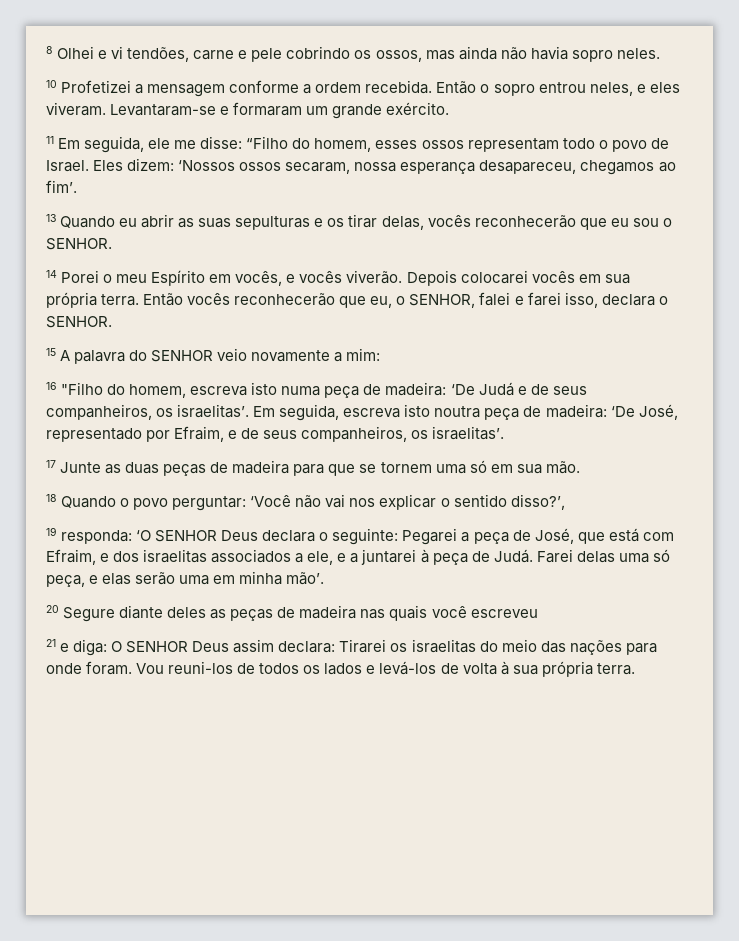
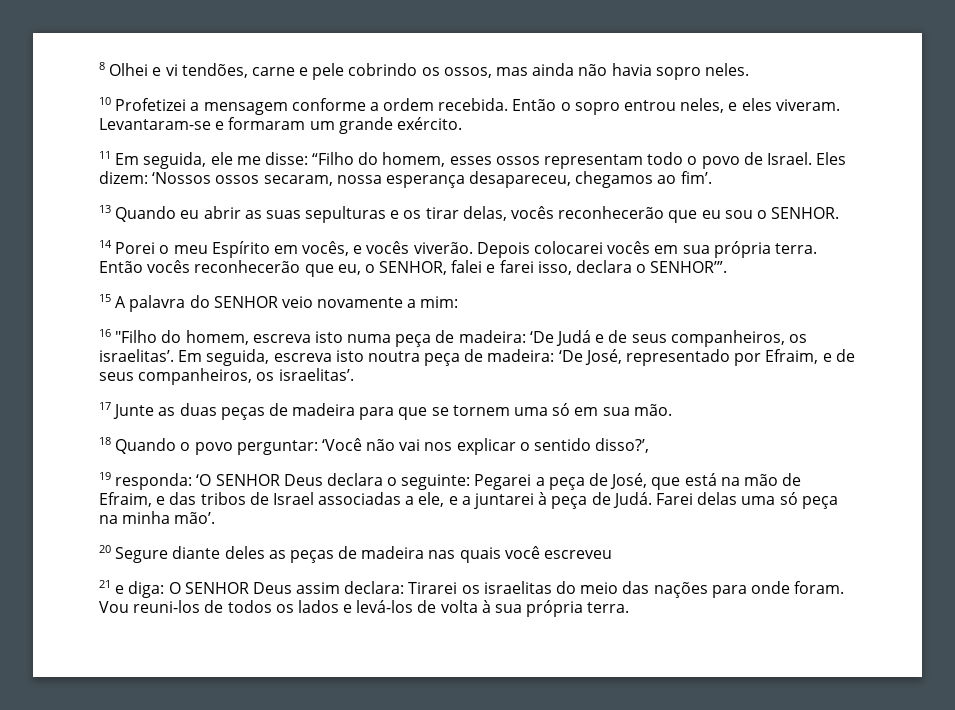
[46,316,112,328] SENHOR. -> [650,261,728,273] SENHOR’”.
[642,532,674,541] [46,549,292,565] com Efraim, e dos israelitas associados -> [720,473,802,486] [99,492,402,507] na mão de Efraim, e das tribos de Israel associadas
[46,572,236,587] peça, e elas serão uma em -> [801,496,838,509] [99,515,118,524] peça na

